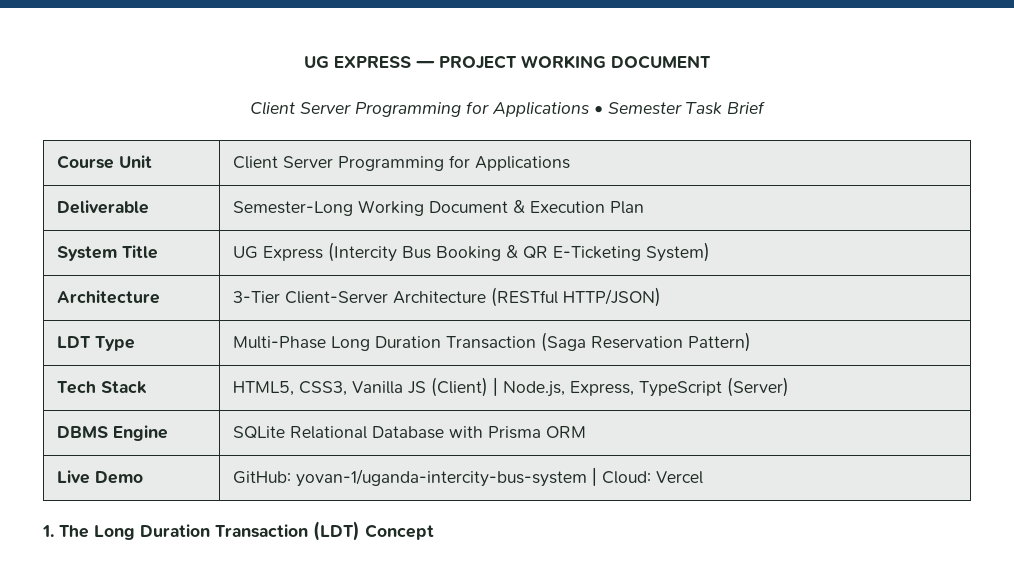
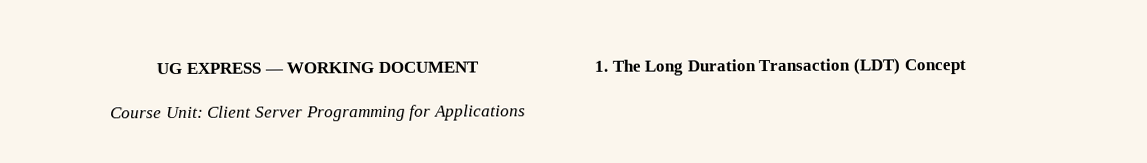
[439,55,517,69] PROJECT -> (284, 71) none
[250,101,765,117] [56,155,152,169] [232,155,570,171] [56,200,149,214] [232,200,644,216] [56,245,158,261] [232,242,710,262] [56,290,160,304] [232,287,661,307] [56,336,135,351] [232,332,751,352] [56,381,147,394] [232,377,789,397] [56,425,168,441] [232,426,586,439] [56,470,143,484] [232,467,703,487] Client Server Programming for Applications • Semester Task Brief // Course Unit | Client Server Programming for Applications // Deliverable | Semester-Long Working Document & Execution Plan // System Title | UG Express (Intercity Bus Booking & QR E-Ticketing System) // Architecture | 3-Tier Client-Server Architecture (RESTful HTTP/JSON) // LDT Type | Multi-Phase Long Duration Transaction (Saga Reservation Pattern) // Tech Stack | HTML5, CSS3, Vanilla JS (Client) | Node.js, Express, TypeScript (Server) // DBMS Engine | SQLite Relational Database with Prisma ORM // Live Demo | GitHub: yovan-1/uganda-intercity-bus-system | Cloud: Vercel -> [110,104,526,122] Course Unit: Client Server Programming for Applications

